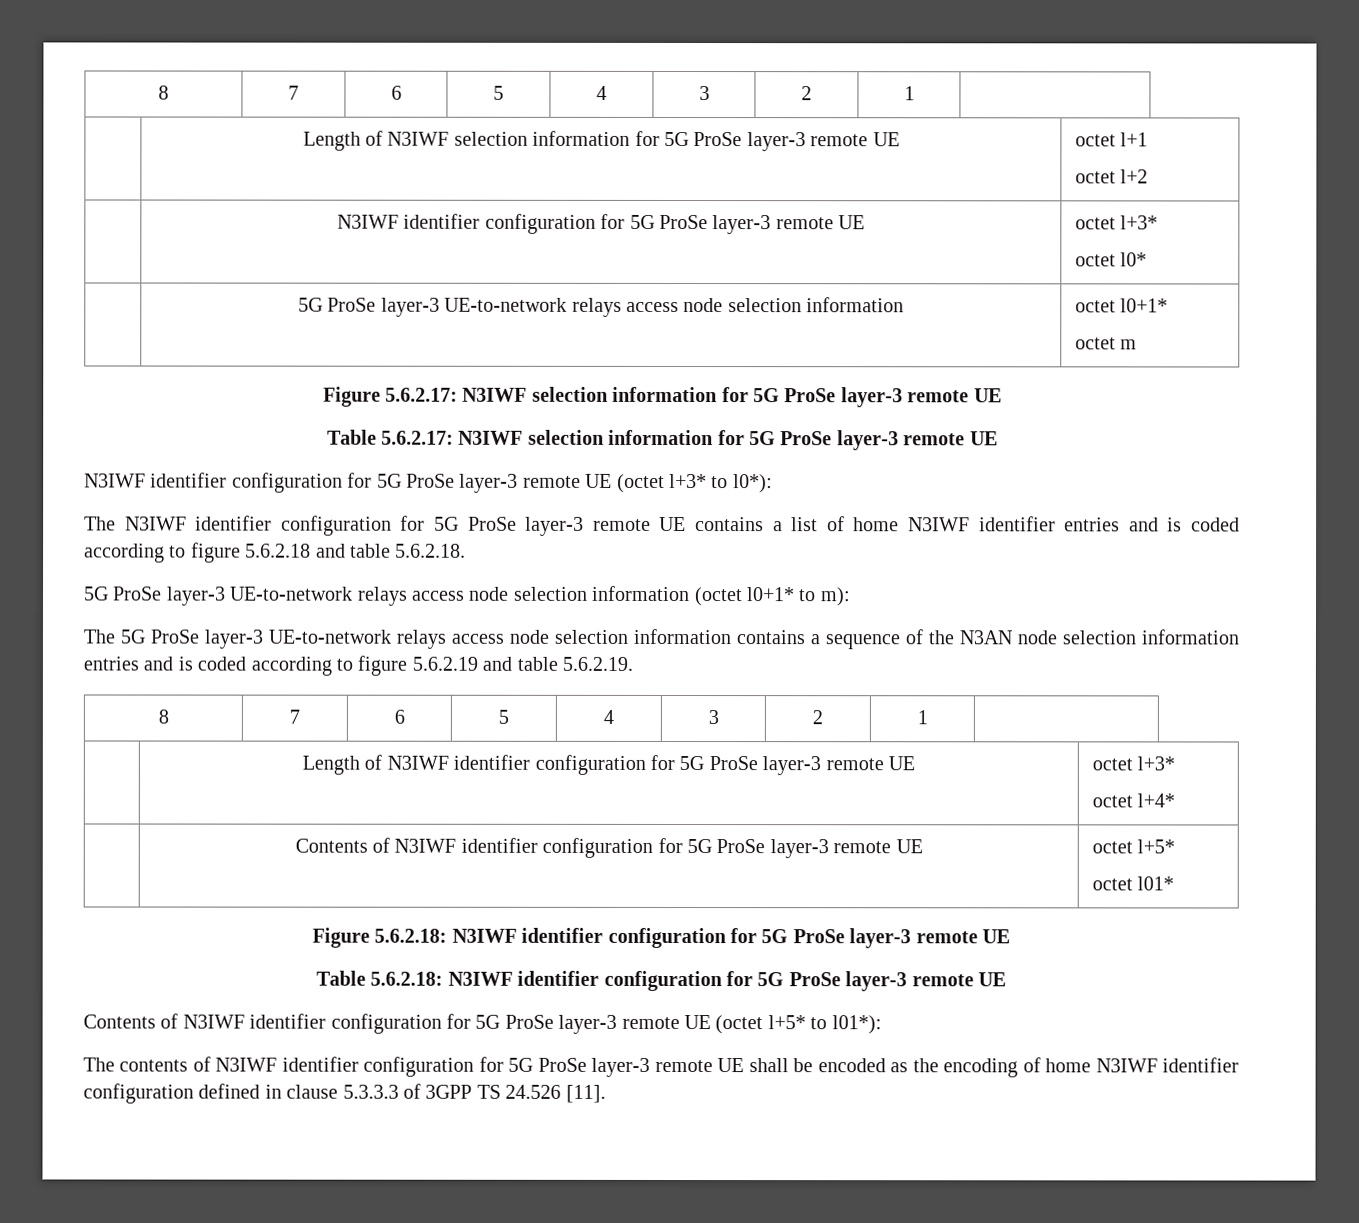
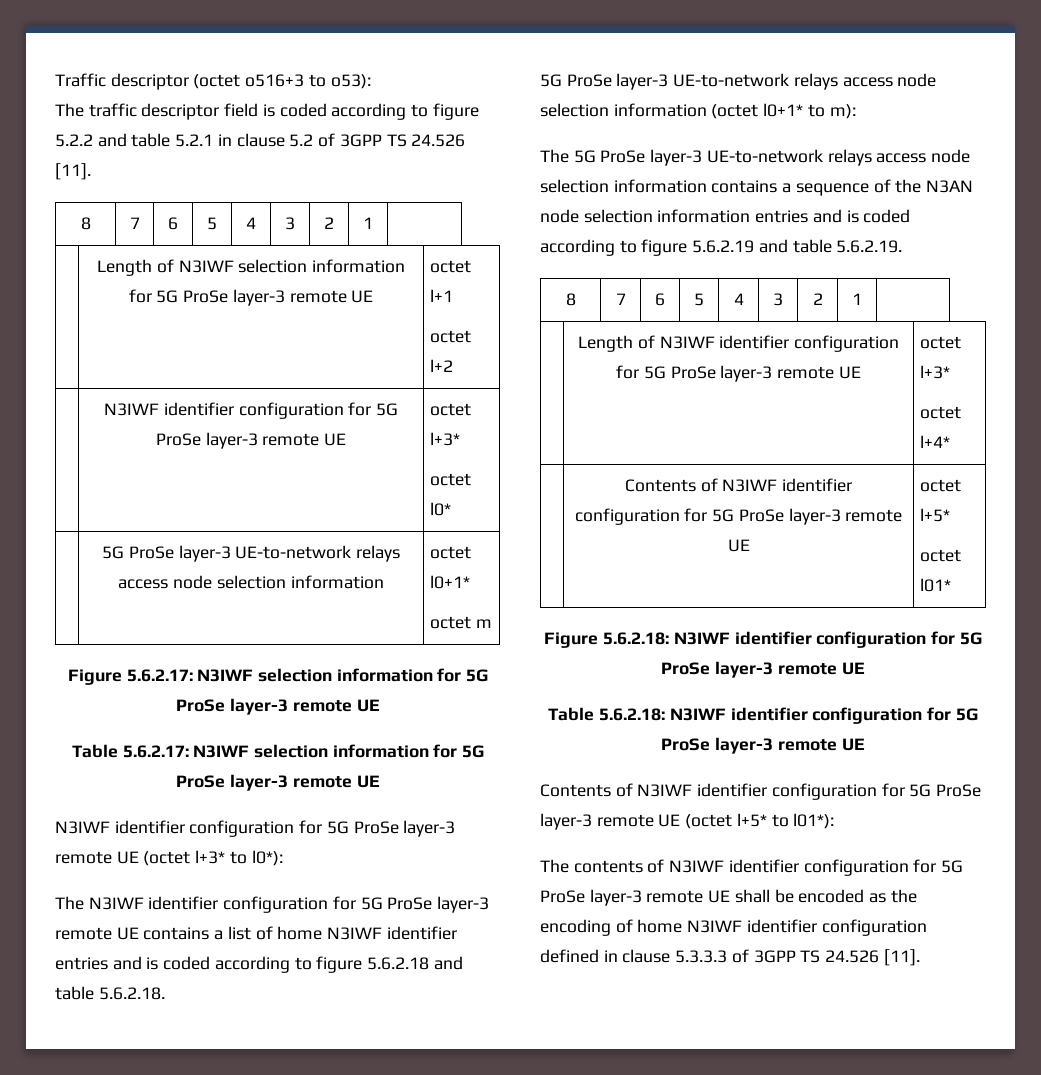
(158, 92) none -> [55,73,371,90] [55,103,479,120] [55,133,466,147] [55,163,91,180] Traffic descriptor (octet o516+3 to o53): // The traffic descriptor field is coded according to figure 5.2.2 and table 5.2.1 in clause 5.2 of 3GPP TS 24.526 [11]. //

